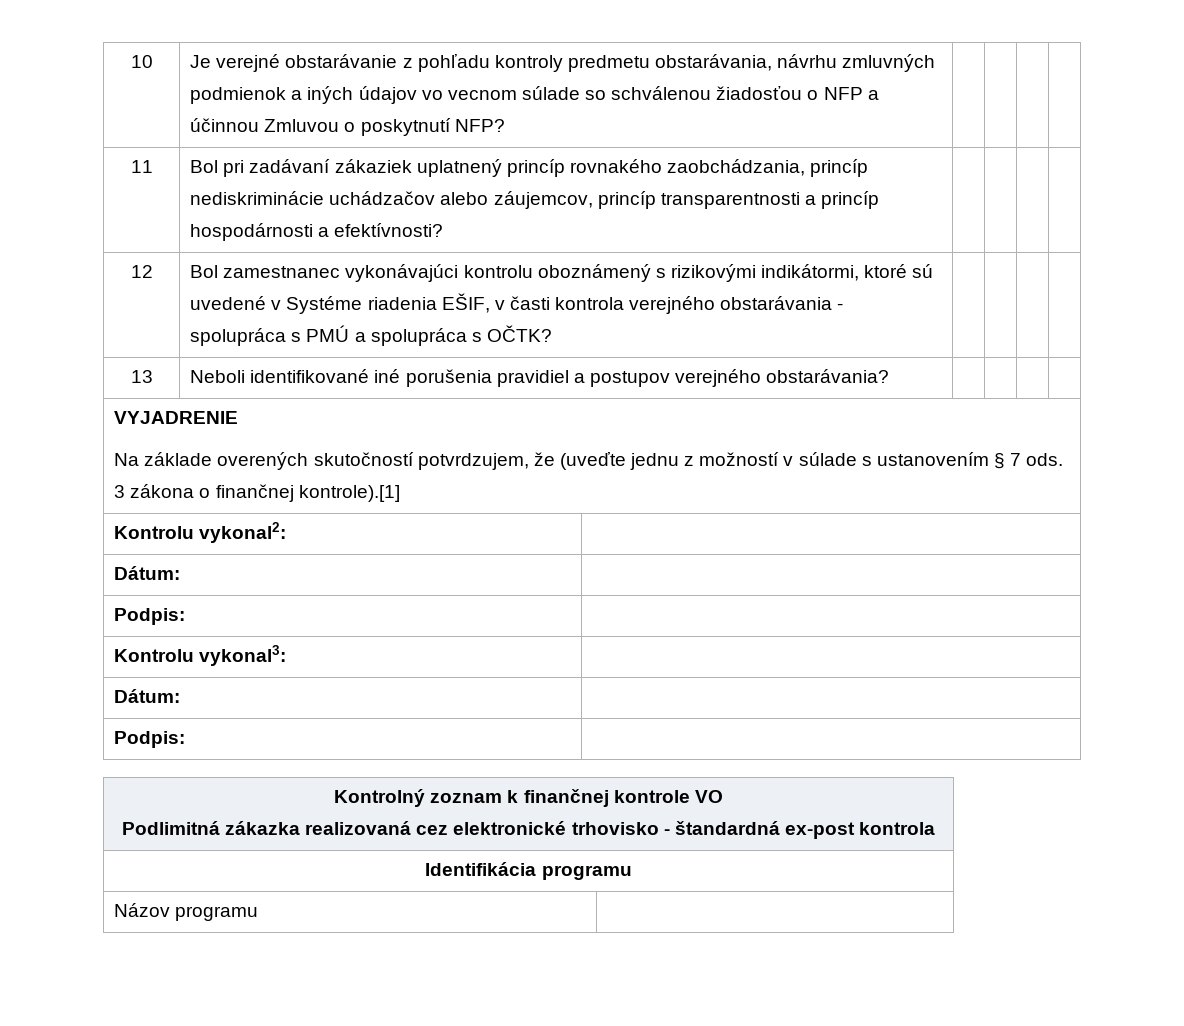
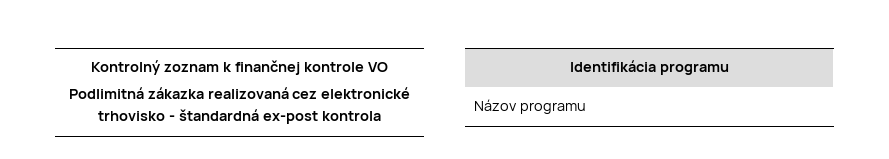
[130,55,153,68] [190,54,936,72] [190,86,879,104] [190,118,505,136] [130,160,153,173] [190,159,869,177] [190,191,880,209] [190,223,444,241] [130,265,153,278] [190,264,934,282] [190,293,844,314] [190,325,552,346] [130,370,153,383] [190,369,890,387] [114,411,239,424] [114,452,1064,470] [114,484,400,502] [114,522,287,543] [114,566,181,580] [114,608,186,625] [114,645,287,666] [114,689,181,703] [114,731,186,748] 10 | Je verejné obstarávanie z pohľadu kontroly predmetu obstarávania, návrhu zmluvných podmienok a iných údajov vo vecnom súlade so schválenou žiadosťou o NFP a účinnou Zmluvou o poskytnutí NFP? | | | | // 11 | Bol pri zadávaní zákaziek uplatnený princíp rovnakého zaobchádzania, princíp nediskriminácie uchádzačov alebo záujemcov, princíp transparentnosti a princíp hospodárnosti a efektívnosti? | | | | // 12 | Bol zamestnanec vykonávajúci kontrolu oboznámený s rizikovými indikátormi, ktoré sú uvedené v Systéme riadenia EŠIF, v časti kontrola verejného obstarávania - spolupráca s PMÚ a spolupráca s OČTK? | | | | // 13 | Neboli identifikované iné porušenia pravidiel a postupov verejného obstarávania? | | | | // VYJADRENIE // Na základe overených skutočností potvrdzujem, že (uveďte jednu z možností v súlade s ustanovením § 7 ods. 3 zákona o finančnej kontrole).[1] // Kontrolu vykonal2: | // Dátum: | // Podpis: | // Kontrolu vykonal3: | // Dátum: | // Podpis: | // -> (91, 67) none

